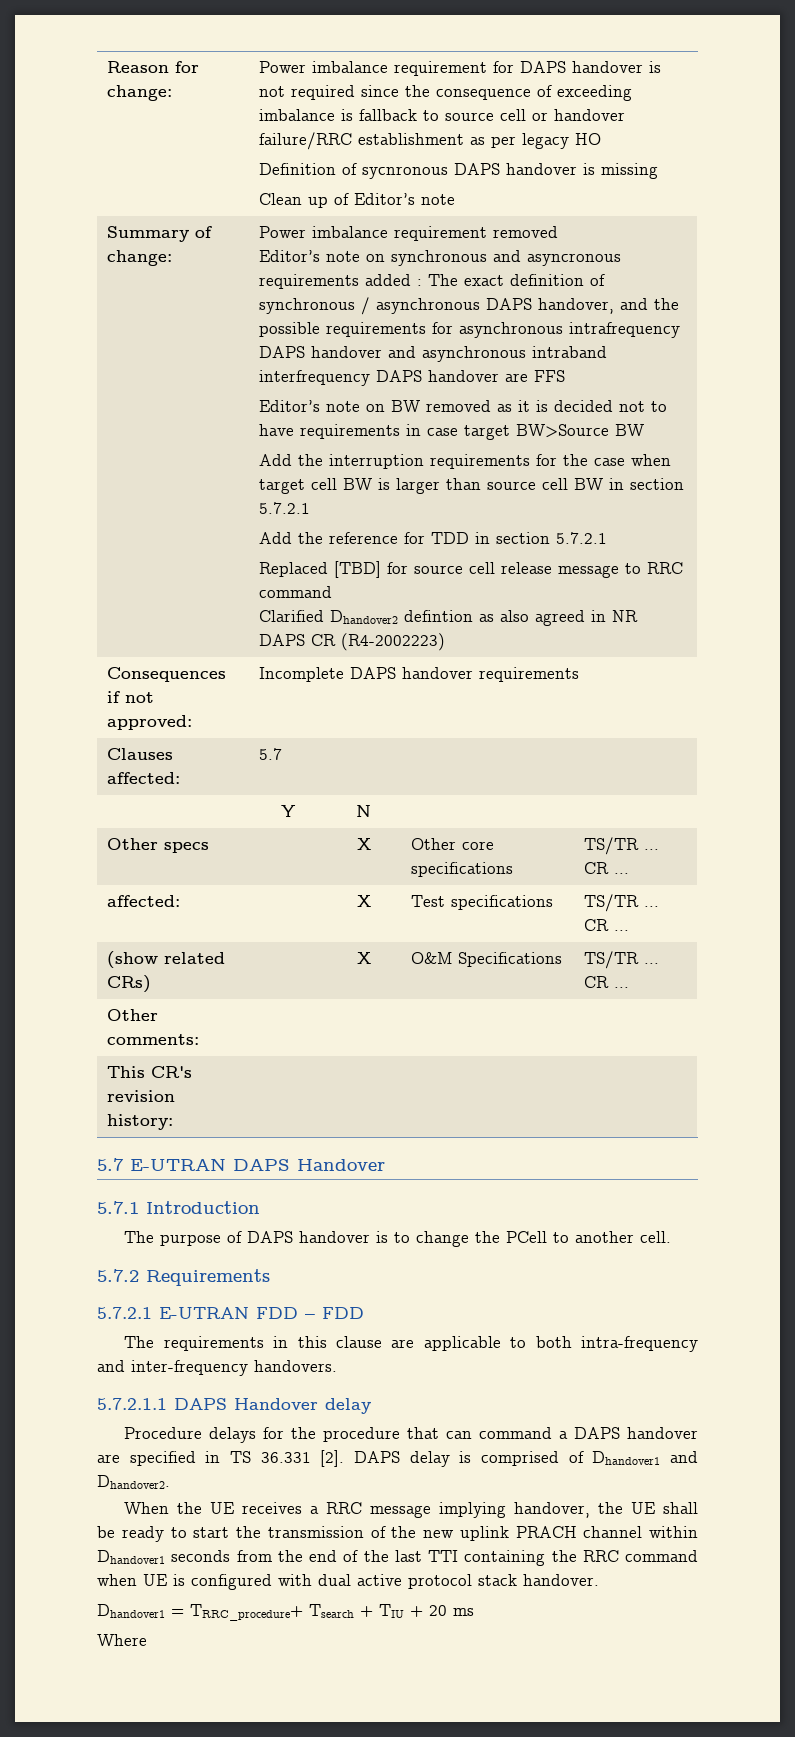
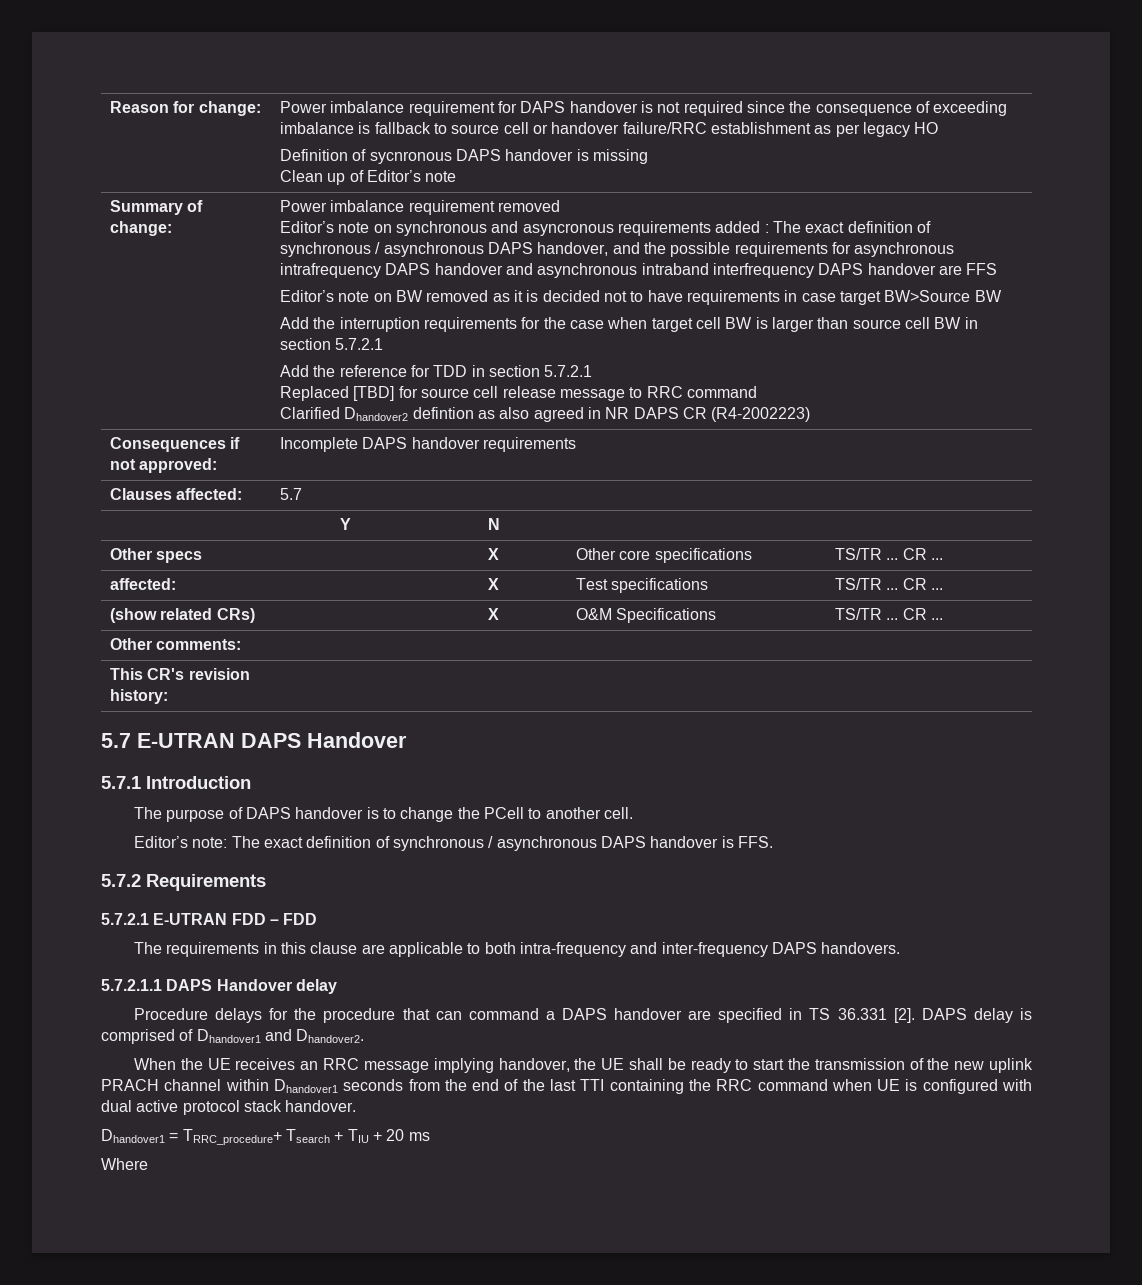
(672, 1237) none -> [134,836,773,851] // Editor’s note: The exact definition of synchronous / asynchronous DAPS handover is FFS.
(248, 1368) none -> [771,942,817,954] DAPS
[310,1506,320,1514] a -> [300,1061,319,1070] an

